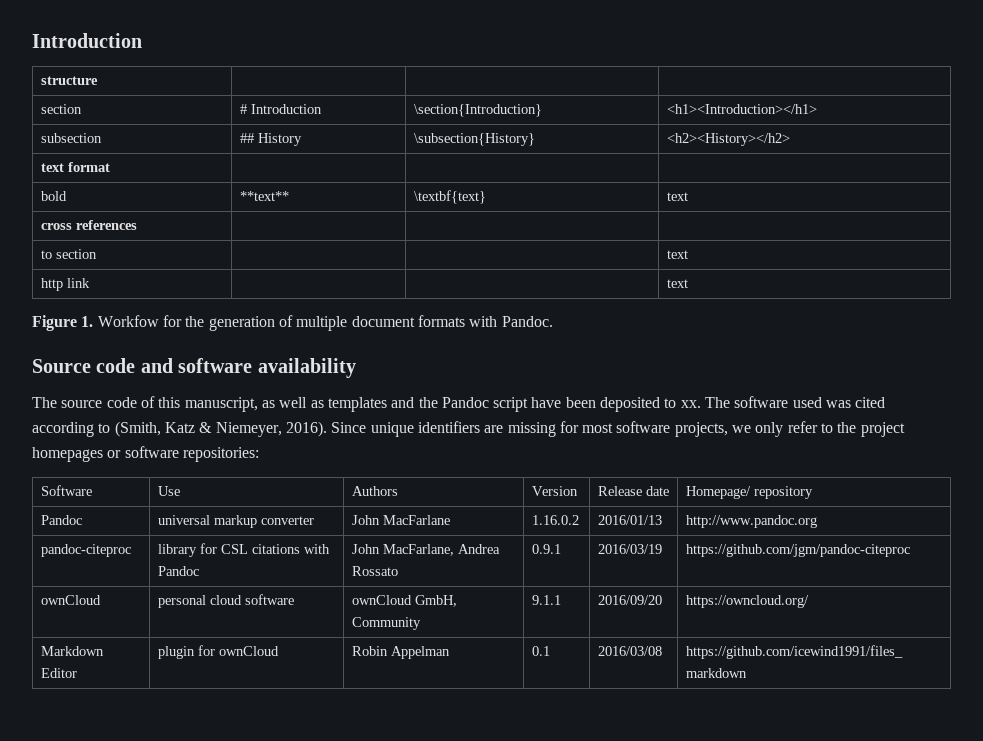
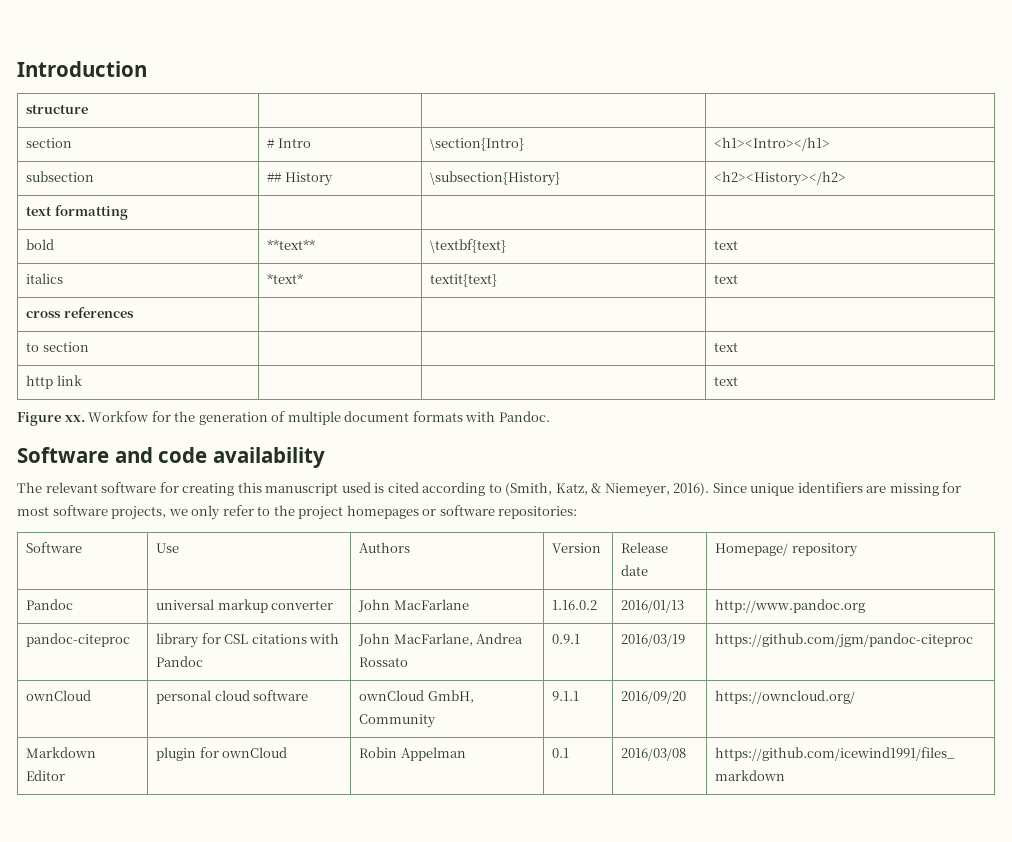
[250,104,322,114] [413,104,542,117] [666,104,817,114] Introduction | \section{Introduction} | <h1><Introduction></h1> -> [277,138,311,148] [430,138,525,151] [714,137,831,151] Intro | \section{Intro} | <h1><Intro></h1>
[67,162,110,172] format -> [54,205,128,220] formatting
(688, 196) none -> [26,273,64,284] [267,273,304,284] [430,274,498,287] [714,274,739,284] // italics | *text* | textit{text} | text
[81,316,94,327] 1. -> [64,415,85,422] xx.
[32,358,356,378] [32,396,852,412] Source code and software availability // The source code of this manuscript, as well as templates and the Pandoc script have been deposited to xx. The software used was -> [17,447,325,468] [17,482,385,496] Software and code availability // The relevant software for creating this manuscript used is
[164,422,195,433] Katz -> [555,483,588,495] Katz,

